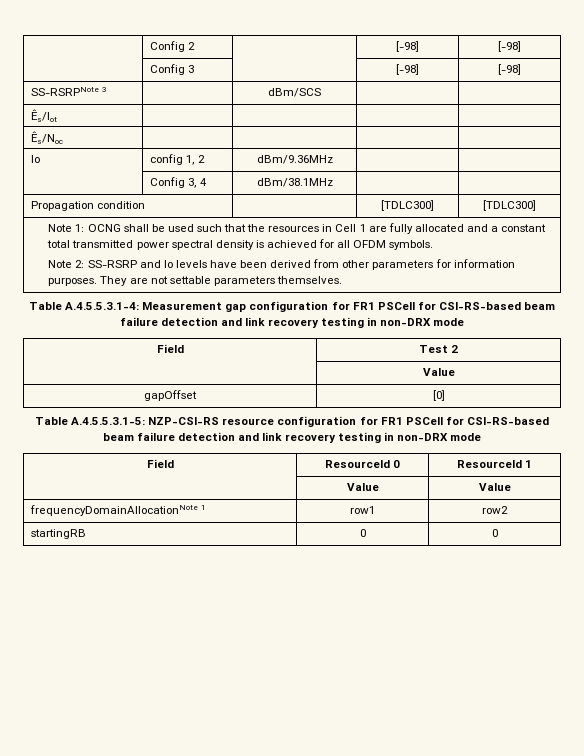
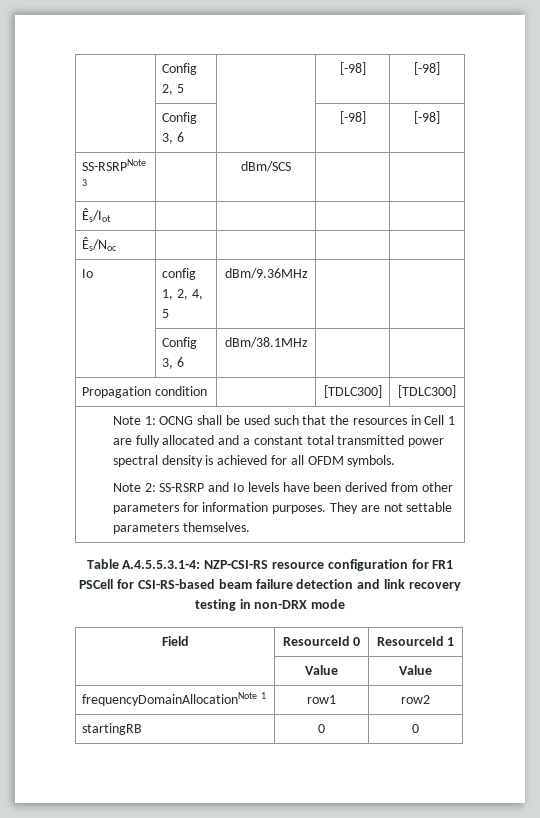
[150,41,196,52] | Config 2 -> [161,63,197,75] [161,84,184,95] | Config 2, 5
[188,65,195,73] 3 -> [161,132,184,144] 3, 6
[197,155,205,163] 2 -> [176,289,203,300] [161,309,169,318] 2, 4, 5
[199,178,207,186] 4 -> [176,357,184,367] 6
[142,301,556,312] [119,317,465,328] [156,344,184,353] [418,345,459,353] [422,368,455,376] [144,390,197,401] [432,390,445,401] [35,417,146,425] Measurement gap configuration for FR1 PSCell for CSI-RS-based beam failure detection and link recovery testing in non-DRX mode // Field | Test 2 // | Value // gapOffset | [0] // Table A.4.5.5.3.1-5: -> (201, 564) none

